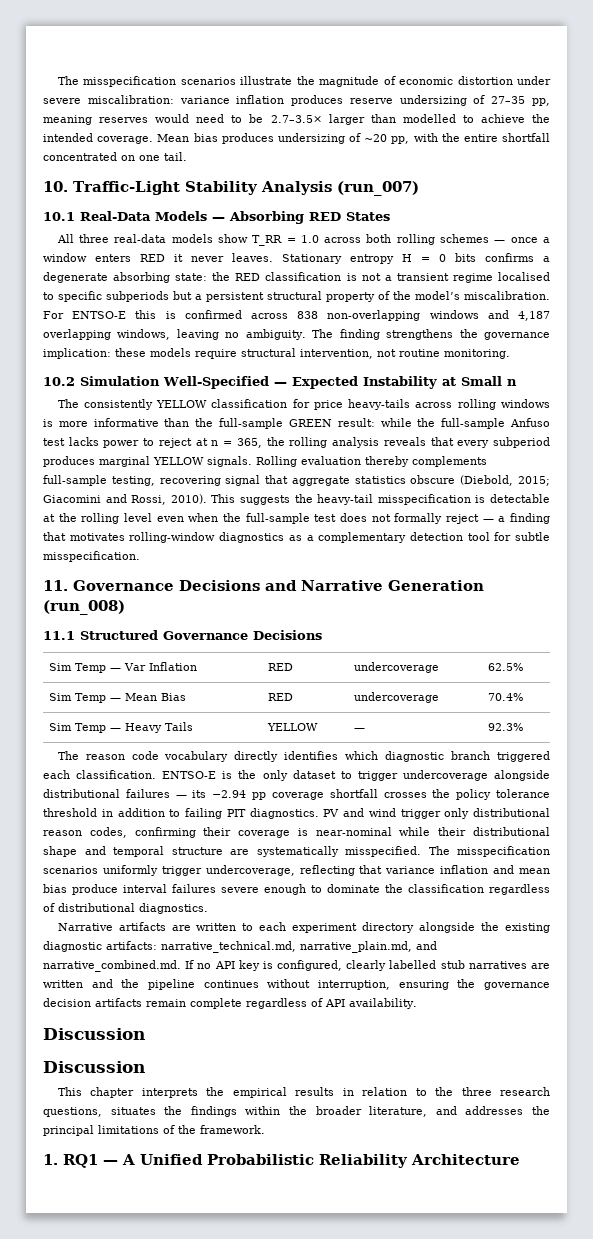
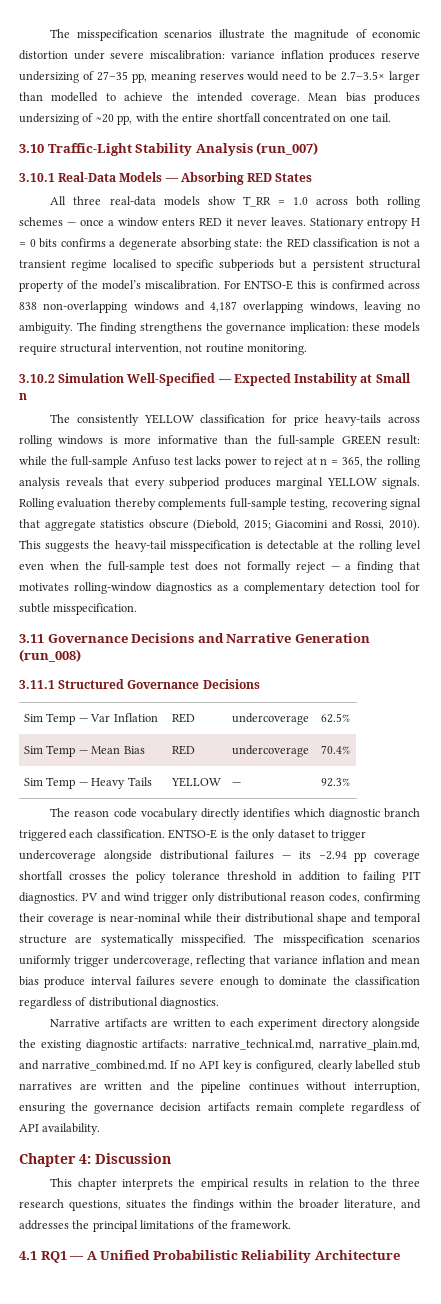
[43,181,68,192] 10. -> [19,144,44,153] 3.10
[43,212,75,221] 10.1 -> [19,173,55,182] 3.10.1
[43,377,75,386] 10.2 -> [19,374,55,383] 3.10.2
[43,580,68,591] 11. -> [19,634,44,643] 3.11
[43,631,75,640] 11.1 -> [19,680,55,689] 3.11.1
[43,1028,145,1040] Discussion // -> [19,1153,91,1167] Chapter 4:
[43,1154,58,1165] 1. -> [19,1251,37,1260] 4.1

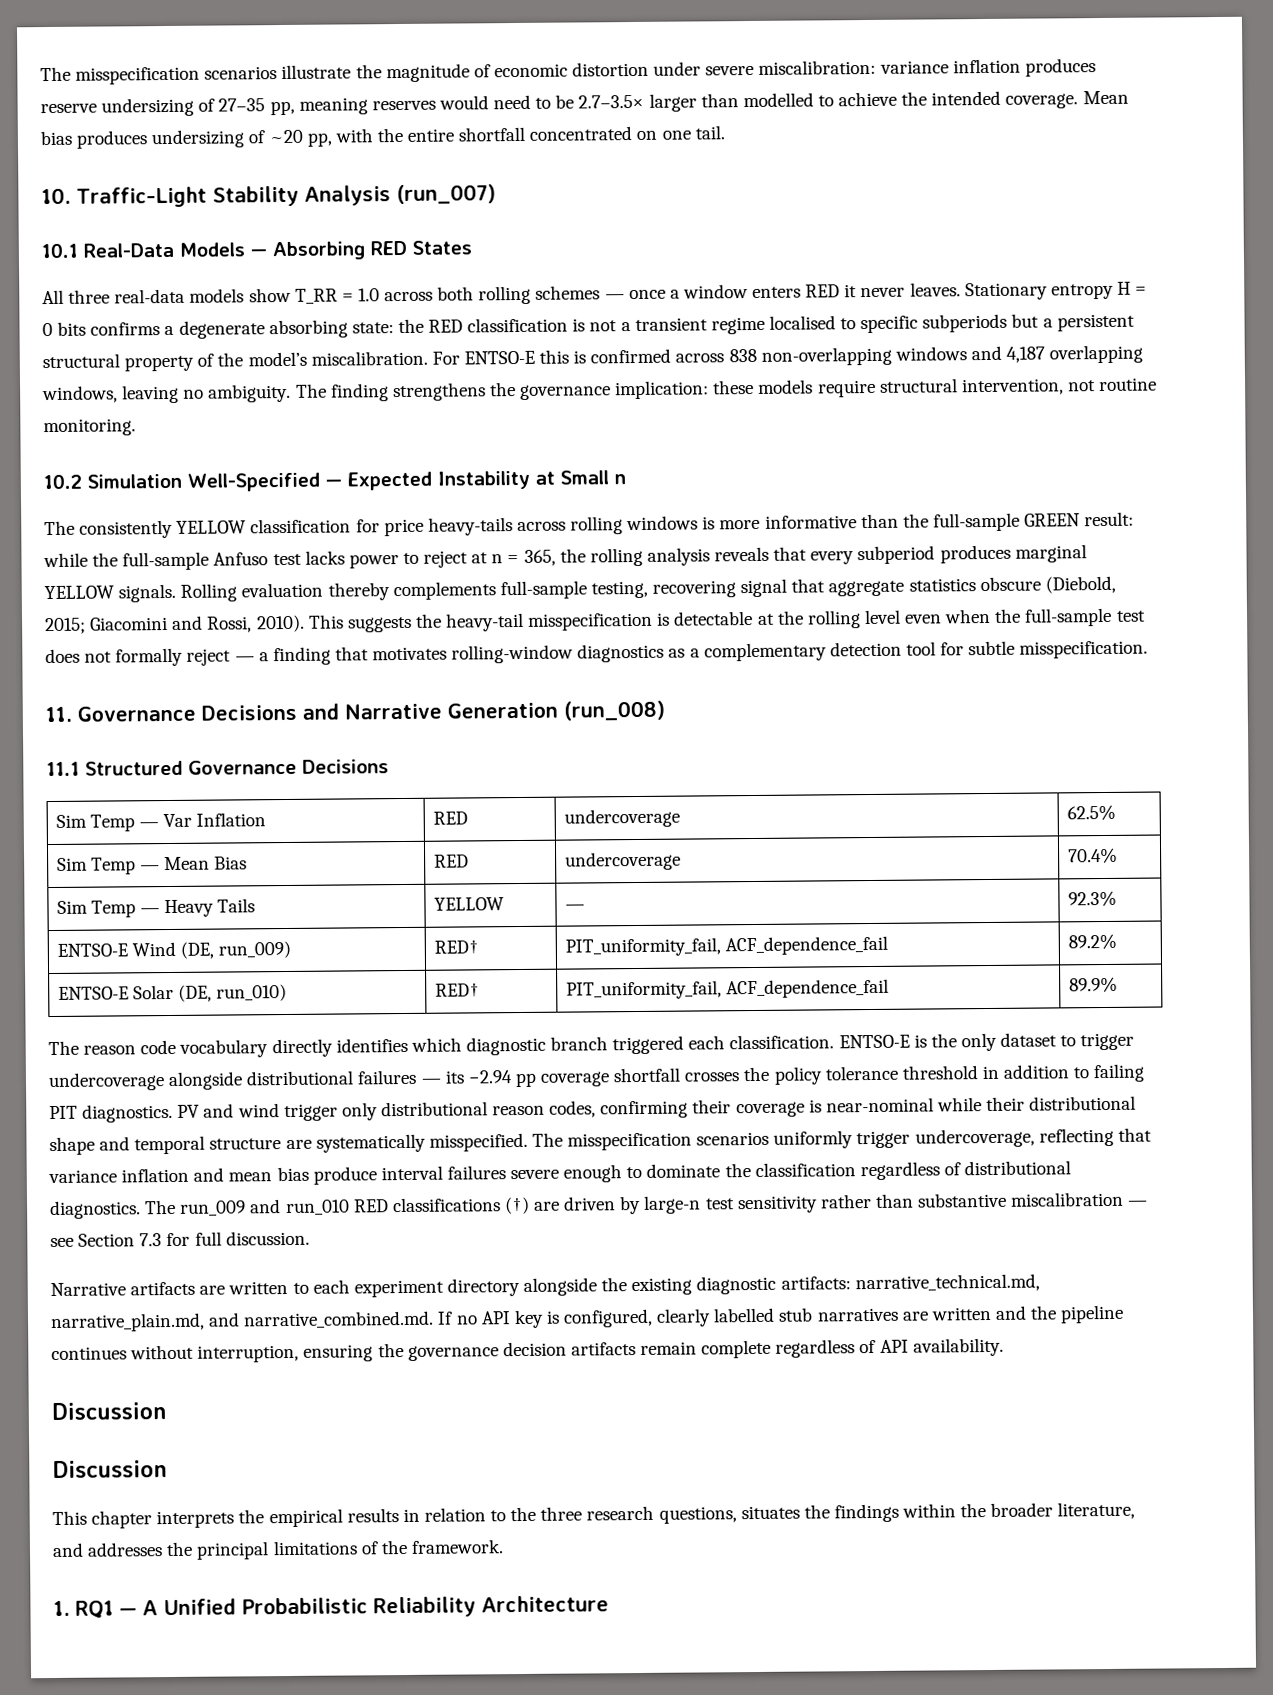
[19,144,44,153] 3.10 -> [41,187,71,205] 10.
[19,173,55,182] 3.10.1 -> [41,243,78,259] 10.1
[19,374,55,383] 3.10.2 -> [43,474,82,490] 10.2
[19,634,44,643] 3.11 -> [45,706,72,723] 11.
[19,680,55,689] 3.11.1 -> [46,761,80,777] 11.1
(351, 782) none -> [56,940,292,959] [433,940,479,954] [564,935,888,957] [1067,933,1117,950] [57,983,288,1002] [434,983,480,997] [565,978,889,1000] [1068,976,1118,993] // ENTSO-E Wind (DE, run_009) | RED† | PIT_uniformity_fail, ACF_dependence_fail | 89.2% // ENTSO-E Solar (DE, run_010) | RED† | PIT_uniformity_fail, ACF_dependence_fail | 89.9%
(220, 1003) none -> [144,1191,1149,1216] [50,1230,310,1248] The run_009 and run_010 RED classifications (†) are driven by large-n test sensitivity rather than substantive miscalibration — see Section 7.3 for full discussion.
[19,1153,91,1167] Chapter 4: -> [51,1402,167,1421] Discussion //
[19,1251,37,1260] 4.1 -> [53,1600,70,1617] 1.

